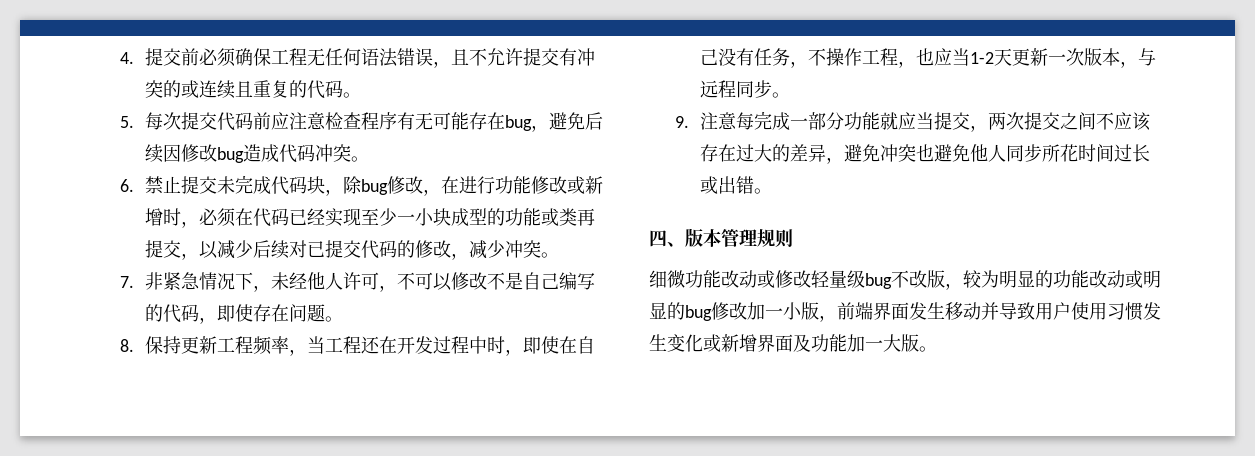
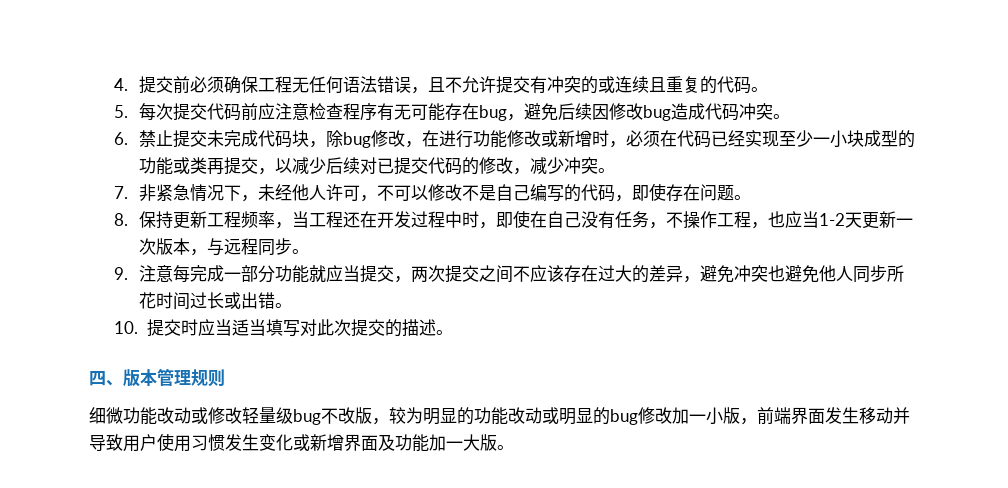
(773, 191) none -> [114,319,453,337] // 10.提交时应当适当填写对此次提交的描述。

